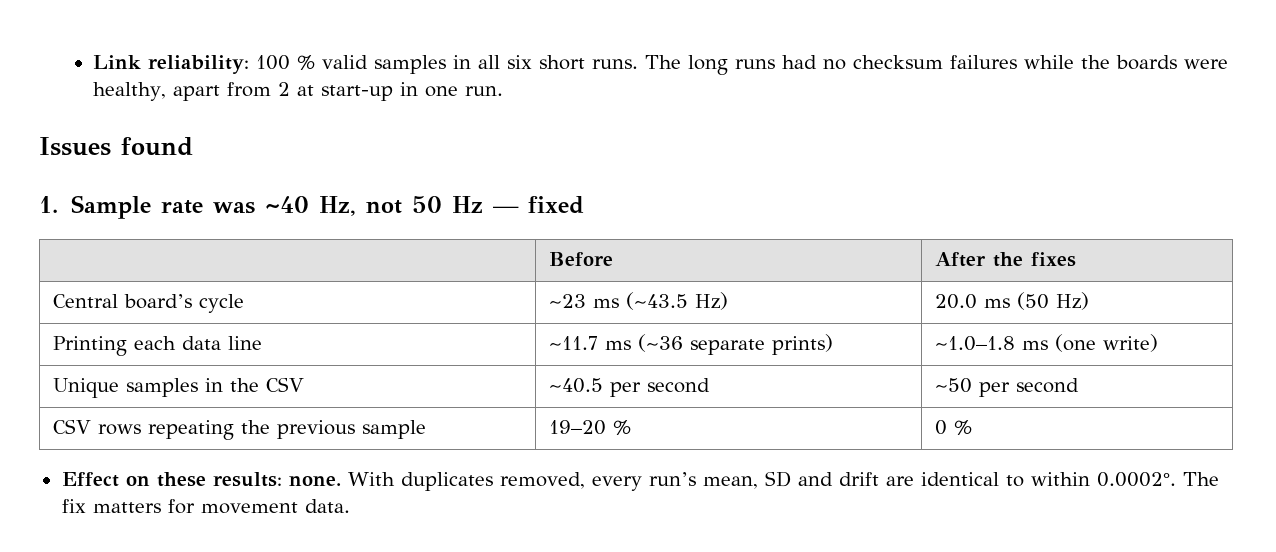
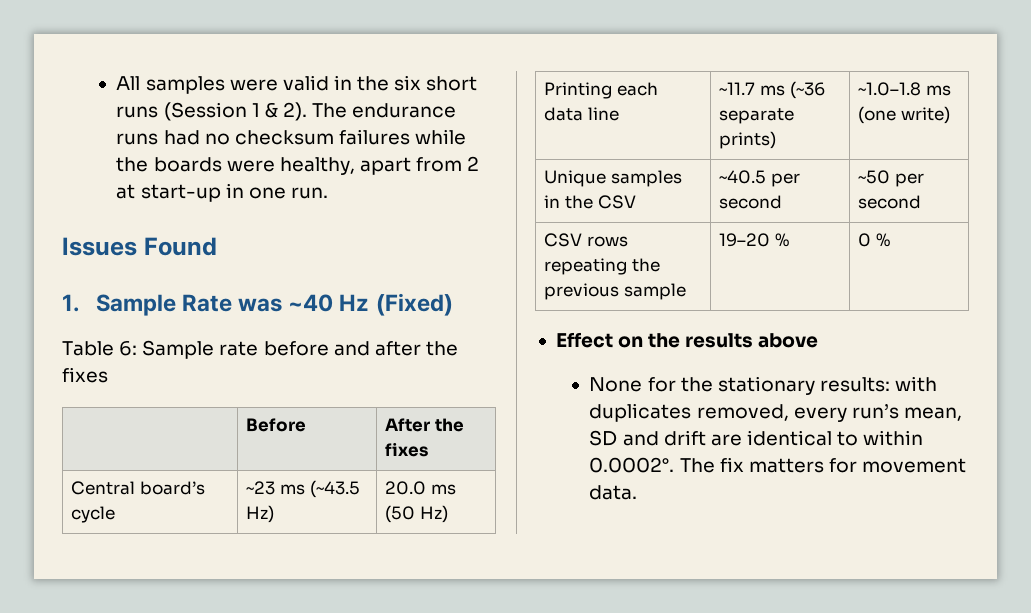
[93,55,729,75] Link reliability: 100 % valid samples in all six short runs. The long -> [116,75,478,94] [116,102,457,121] All samples were valid in the six short runs (Session 1 & 2). The endurance
[121,137,193,156] found -> [143,237,217,256] Found
[160,196,584,216] rate was ~40 Hz, not 50 Hz — fixed -> [181,293,453,316] [62,340,458,359] [62,367,108,383] Rate was ~40 Hz (Fixed) // Table 6: Sample rate before and after the fixes
[156,472,395,487] these results: none. With -> [648,333,819,348] [589,376,938,395] the results above // None for the stationary results: with

